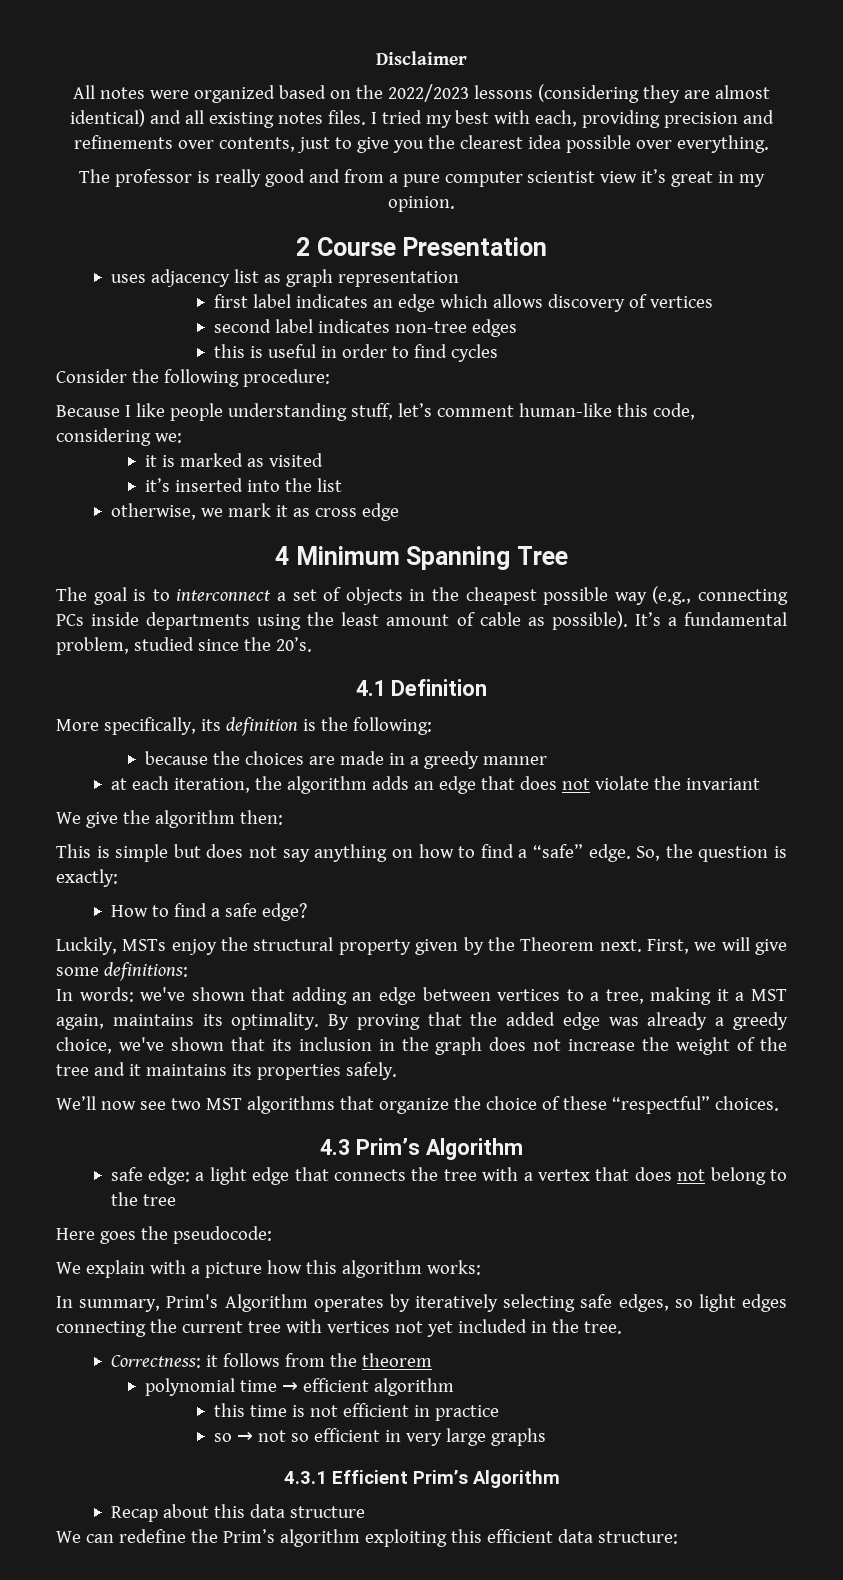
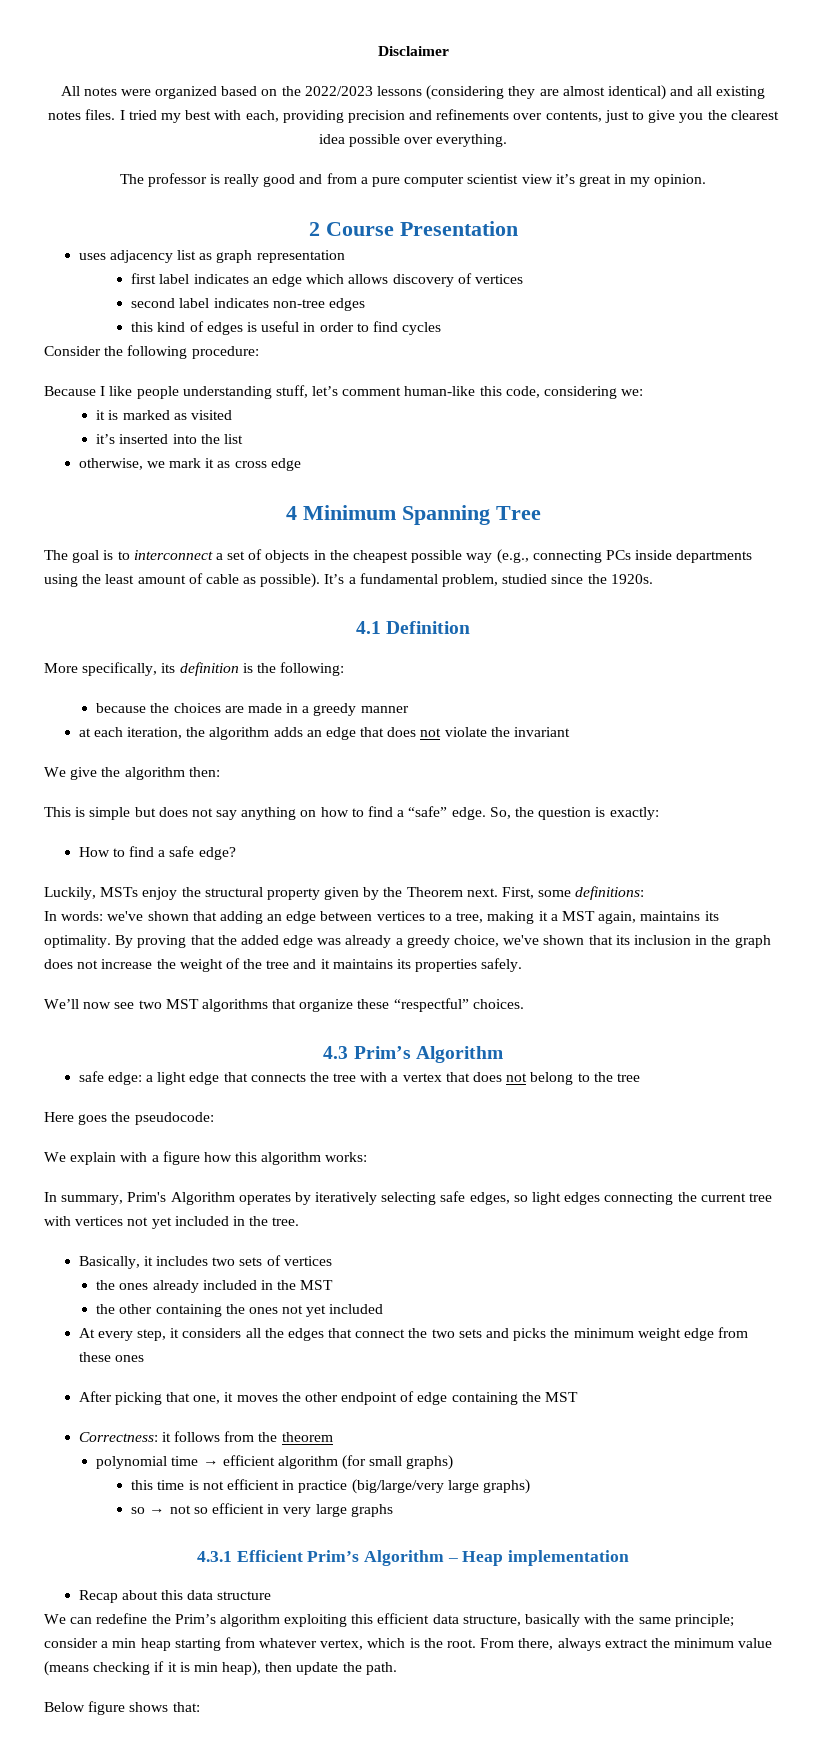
(245, 351) none -> [157,321,243,335] kind of edges
[275,637,312,652] 20’s. -> [610,574,653,584] 1920s.
[694,937,788,955] we will give -> (535, 893) none
[453,1096,560,1110] the choice of -> (354, 1005) none
[204,1262,262,1278] picture -> [162,1151,200,1165] figure
(622, 1327) none -> [78,1255,332,1269] [96,1280,334,1293] [96,1304,384,1317] [78,1327,749,1341] [78,1352,144,1362] [78,1391,578,1405] // Basically, it includes two sets of vertices // the ones already included in the MST // the other containing the ones not yet included // At every step, it considers all the edges that connect the two sets and picks the minimum weight edge from these ones // After picking that one, it moves the other endpoint of edge containing the MST
(454, 1387) none -> [342,1455,454,1470] (for small graphs)
(499, 1413) none -> [351,1479,530,1494] (big/large/very large graphs)
(560, 1479) none -> [447,1550,630,1566] – Heap implementation
[597,1531,678,1544] structure: -> [462,1614,734,1627] [44,1637,773,1651] [44,1661,397,1676] [44,1701,200,1715] structure, basically with the same principle; consider a min heap starting from whatever vertex, which is the root. From there, always extract the minimum value (means checking if it is min heap), then update the path. // Below figure shows that:

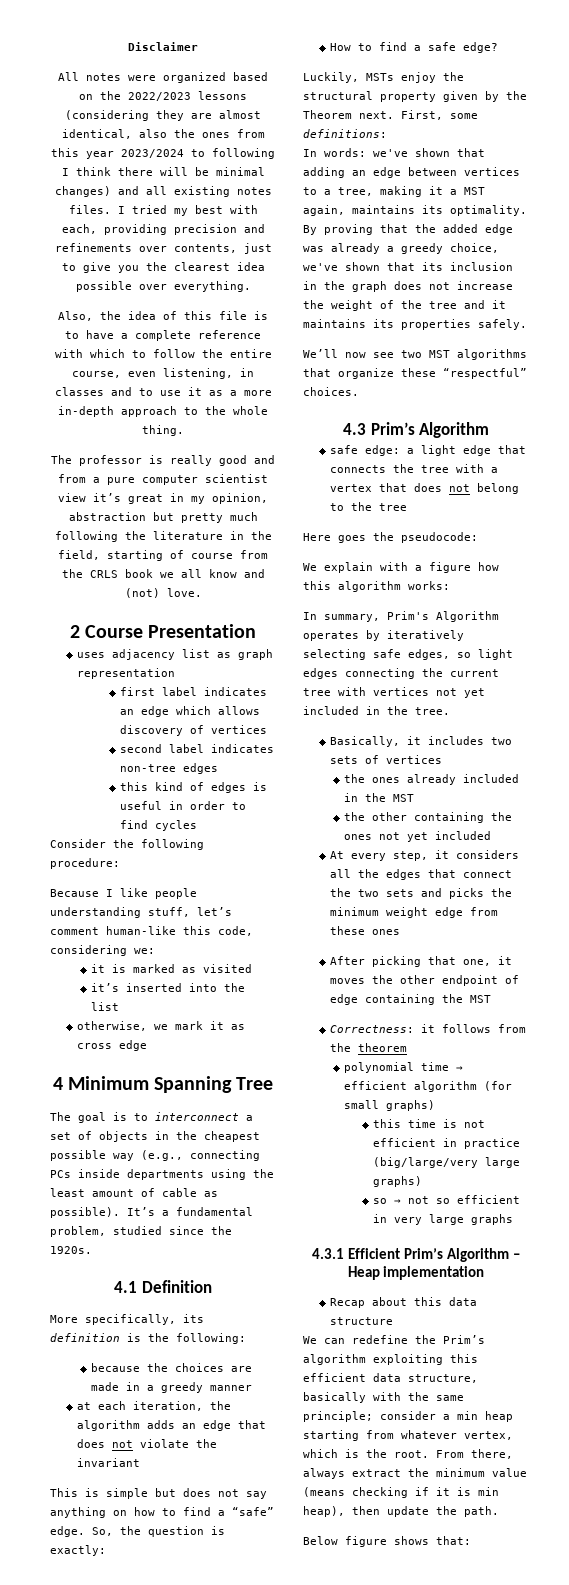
[607,85,666,100] identical) -> [61,129,265,139] [51,148,275,159] [61,167,265,176] [54,186,111,197] identical, also the ones from this year 2023/2024 to following I think there will be minimal changes)
(508, 140) none -> [58,311,268,321] [65,330,261,341] [54,349,272,358] [72,368,254,379] [54,387,272,396] [58,406,268,417] [142,425,184,436] // Also, the idea of this file is to have a complete reference with which to follow the entire course, even listening, in classes and to use it as a more in-depth approach to the whole thing.
[654,174,707,187] opinion. -> [212,493,268,504] [68,512,258,523] [54,531,272,542] [58,550,268,561] [61,569,265,578] [124,588,202,598] opinion, abstraction but pretty much following the literature in the field, starting of course from the CRLS book we all know and (not) love.
[44,767,220,780] // We give the algorithm then: -> (140, 1462) none

